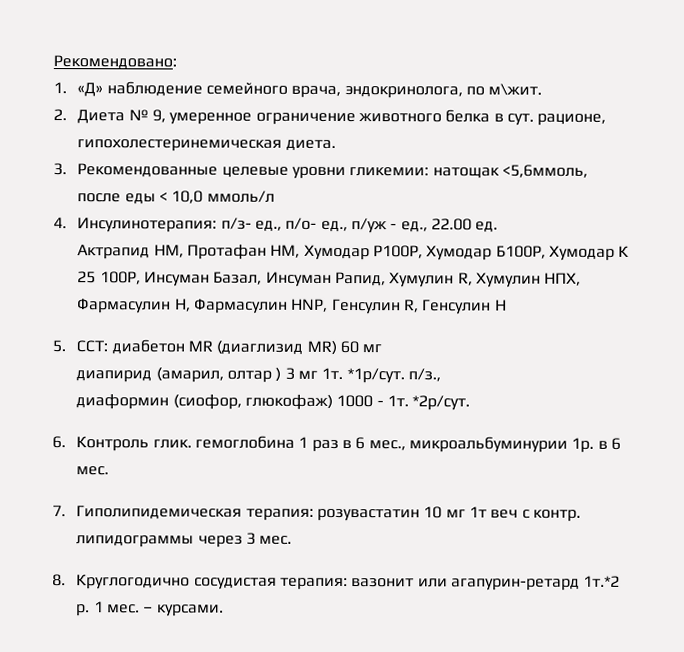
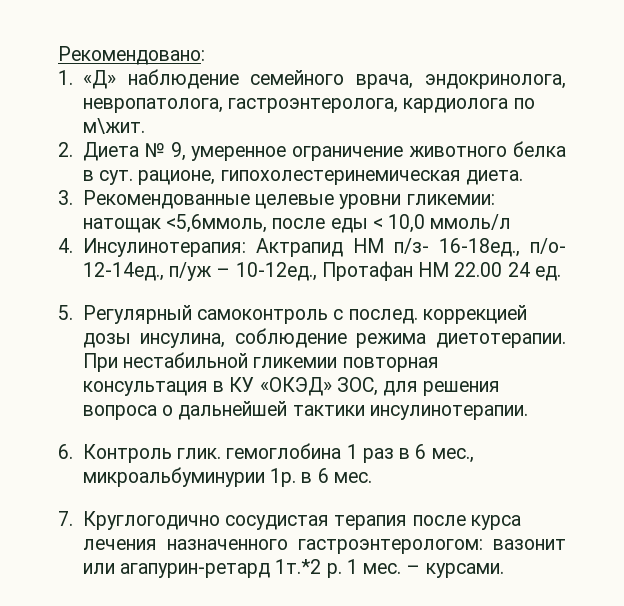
(463, 92) none -> [82,98,509,113] невропатолога, гастроэнтеролога, кардиолога
[220,217,499,234] [77,243,630,261] [77,271,582,288] [77,298,507,315] [52,339,383,355] [76,367,441,384] [76,393,471,411] п/з- ед., п/о- ед., п/уж - ед., 22.00 ед. // Актрапид НМ, Протафан НМ, Хумодар Р100Р, Хумодар Б100Р, Хумодар К 25 100Р, Инсуман Базал, Инсуман Рапид, Хумулин R, Хумулин НПХ, Фармасулин Н, Фармасулин НNР, Генсулин R, Генсулин Н // 5. ССТ: диабетон МR (диаглизид МR) 60 мг // диапирид (амарил, олтар ) 3 мг 1т. *1р/сут. п/з., // диаформин (сиофор, глюкофаж) 1000 - 1т. *2р/сут. -> [255,238,566,257] [82,261,561,281] [58,305,527,324] [82,328,566,348] [82,352,439,372] [82,377,501,396] [82,401,528,420] Актрапид НМ п/з- 16-18ед., п/о- 12-14ед., п/уж – 10-12ед., Протафан НМ 22.00 24 ед. // 5. Регулярный самоконтроль с послед. коррекцией дозы инсулина, соблюдение режима диетотерапии. При нестабильной гликемии повторная консультация в КУ «ОКЭД» ЗОС, для решения вопроса о дальнейшей тактики инсулинотерапии.
[76,505,581,522] [76,532,293,548] [52,574,349,591] Гиполипидемическая терапия: розувастатин 10 мг 1т веч с контр. липидограммы через 3 мес. // 8. Круглогодично сосудистая терапия: -> [82,511,521,530] [82,539,483,554] Круглогодично сосудистая терапия после курса лечения назначенного гастроэнтерологом:

